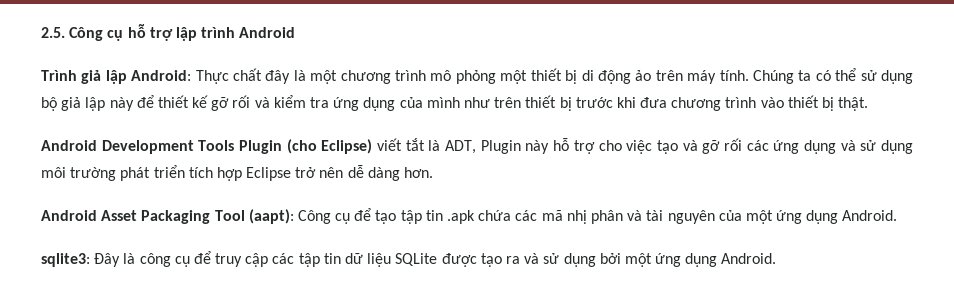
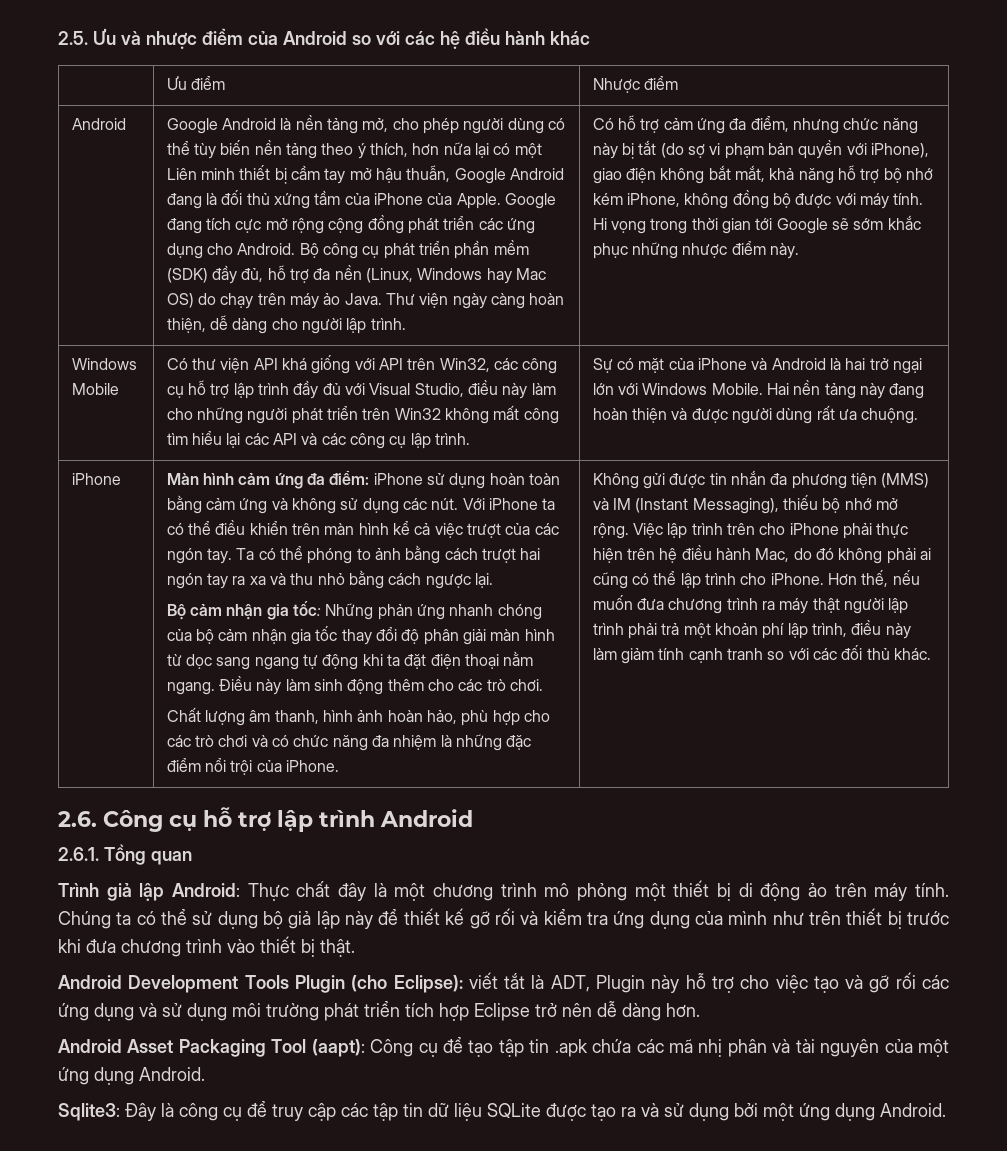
(65, 32) none -> [93,28,590,49] [166,76,226,90] [592,76,679,93] [71,118,126,130] [166,115,565,134] [166,140,542,159] [166,165,564,184] [166,190,556,209] [166,215,535,234] [166,240,529,259] [166,265,546,284] [166,293,565,309] [166,315,406,334] [592,115,918,134] [592,140,929,159] [592,165,933,184] [592,190,924,209] [592,215,921,234] [592,241,800,259] [71,358,137,370] [71,383,119,395] [166,355,558,374] [166,380,556,399] [166,405,559,424] [166,431,470,449] [592,358,922,374] [592,380,925,399] [592,405,919,424] [71,473,121,485] [166,470,560,489] [166,495,556,514] [166,520,559,538] [166,545,541,564] [166,570,493,589] [166,601,542,620] [166,626,555,645] [166,651,534,670] [166,676,543,695] [166,707,550,726] [166,734,532,751] [166,758,340,775] [592,470,930,489] [592,495,899,514] [592,523,909,539] [592,545,931,564] [592,570,920,589] [592,595,909,614] [592,620,911,639] [592,645,931,664] [58,811,97,827] Ưu và nhược điểm của Android so với các hệ điều hành khác // | Ưu điểm | Nhược điểm // Android | Google Android là nền tảng mở, cho phép người dùng có thể tùy biến nền tảng theo ý thích, hơn nữa lại có một Liên minh thiết bị cầm tay mở hậu thuẫn, Google Android đang là đối thủ xứng tầm của iPhone của Apple. Google đang tích cực mở rộng cộng đồng phát triển các ứng dụng cho Android. Bộ công cụ phát triển phần mềm (SDK) đầy đủ, hỗ trợ đa nền (Linux, Windows hay Mac OS) do chạy trên máy ảo Java. Thư viện ngày càng hoàn thiện, dễ dàng cho người lập trình. | Có hỗ trợ cảm ứng đa điểm, nhưng chức năng này bị tắt (do sợ vi phạm bản quyền với iPhone), giao điện không bắt mắt, khả năng hỗ trợ bộ nhớ kém iPhone, không đồng bộ được với máy tính. Hi vọng trong thời gian tới Google sẽ sớm khắc phục những nhược điểm này. // Windows Mobile | Có thư viện API khá giống với API trên Win32, các công cụ hỗ trợ lập trình đầy đủ với Visual Studio, điều này làm cho những người phát triển trên Win32 không mất công tìm hiểu lại các API và các công cụ lập trình. | Sự có mặt của iPhone và Android là hai trở ngại lớn với Windows Mobile. Hai nền tảng này đang hoàn thiện và được người dùng rất ưa chuộng. // iPhone | Màn hình cảm ứng đa điểm: iPhone sử dụng hoàn toàn bằng cảm ứng và không sử dụng các nút. Với iPhone ta có thể điều khiển trên màn hình kể cả việc trượt của các ngón tay. Ta có thể phóng to ảnh bằng cách trượt hai ngón tay ra xa và thu nhỏ bằng cách ngược lại. // Bộ cảm nhận gia tốc: Những phản ứng nhanh chóng của bộ cảm nhận gia tốc thay đổi độ phân giải màn hình từ dọc sang ngang tự động khi ta đặt điện thoại nằm ngang. Điều này làm sinh động thêm cho các trò chơi. // Chất lượng âm thanh, hình ảnh hoàn hảo, phù hợp cho các trò chơi và có chức năng đa nhiệm là những đặc điểm nổi trội của iPhone. | Không gửi được tin nhắn đa phương tiện (MMS) và IM (Instant Messaging), thiếu bộ nhớ mở rộng. Việc lập trình trên cho iPhone phải thực hiện trên hệ điều hành Mac, do đó không phải ai cũng có thể lập trình cho iPhone. Hơn thế, nếu muốn đưa chương trình ra máy thật người lập trình phải trả một khoản phí lập trình, điều này làm giảm tính cạnh tranh so với các đối thủ khác. // 2.6.
(296, 32) none -> [58,844,192,865] // 2.6.1. Tồng quan
[321,139,373,154] Eclipse) -> [393,975,463,993] Eclipse):
[41,253,90,267] sqlite3: -> [58,1103,120,1121] Sqlite3:

